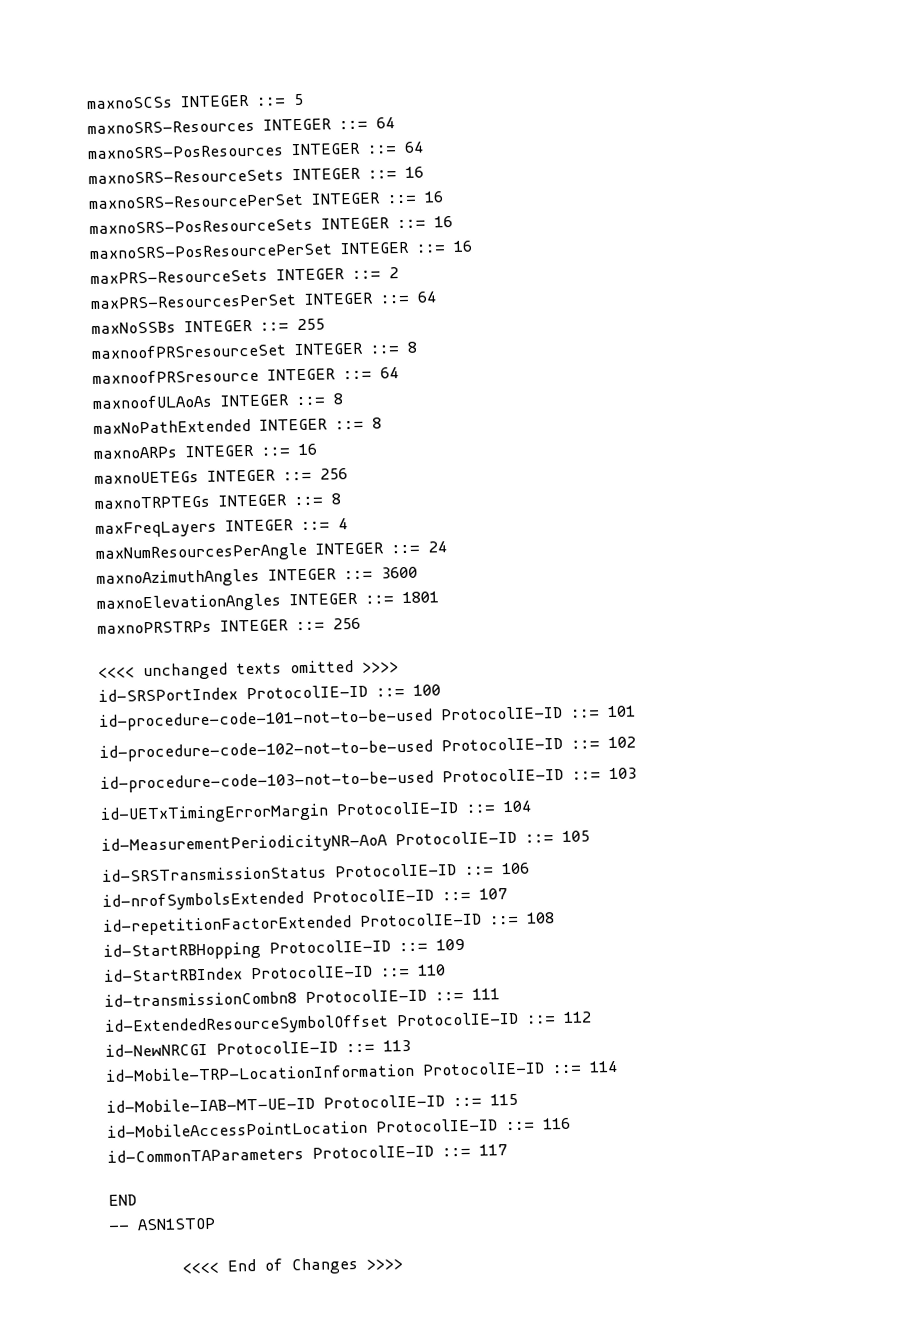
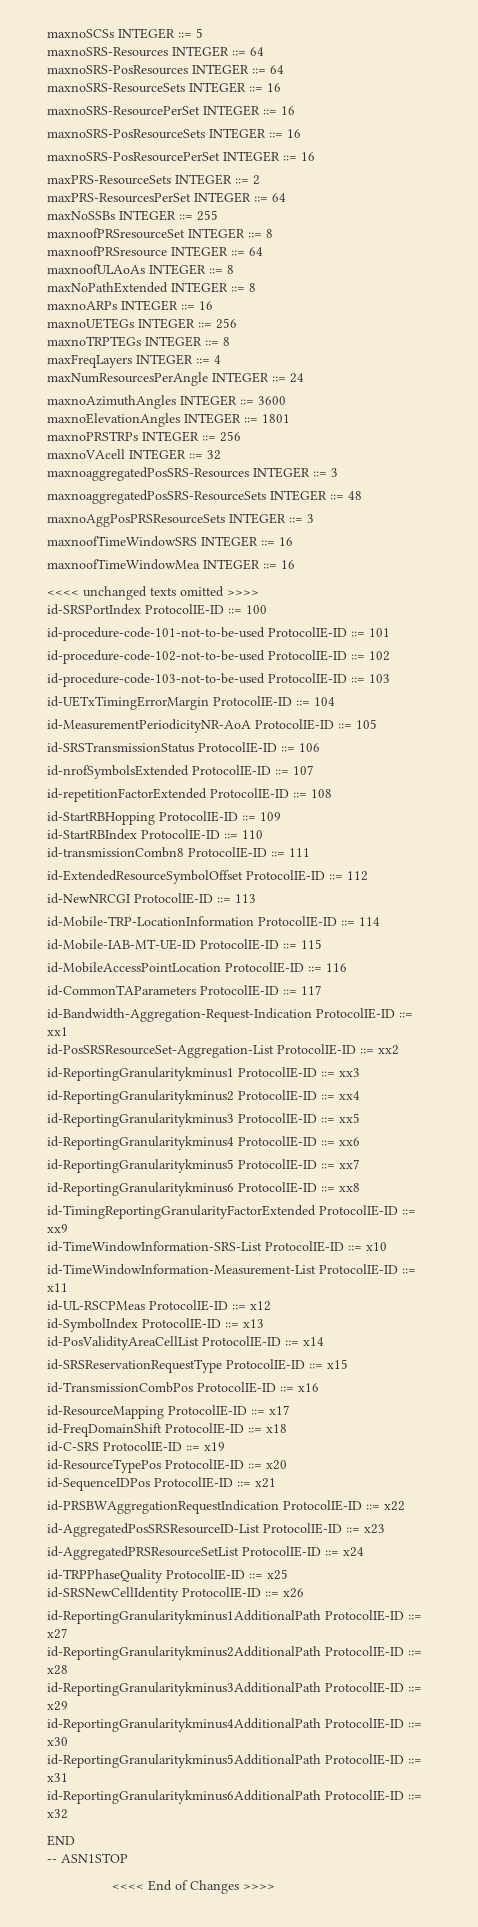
(361, 623) none -> [47,449,221,460] [47,467,338,481] [47,490,362,504] [47,513,314,527] [47,536,293,547] [47,559,295,570] // maxnoVAcell INTEGER ::= 32 // maxnoaggregatedPosSRS-Resources INTEGER ::= 3 // maxnoaggregatedPosSRS-ResourceSets INTEGER ::= 48 // maxnoAggPosPRSResourceSets INTEGER ::= 3 // maxnoofTimeWindowSRS INTEGER ::= 16 // maxnoofTimeWindowMea INTEGER ::= 16
(507, 1150) none -> [47,1008,413,1022] [47,1027,68,1036] [47,1044,399,1058] [47,1067,360,1081] [47,1090,360,1104] [47,1113,360,1127] [47,1136,360,1150] [47,1159,360,1173] [47,1182,360,1196] [47,1205,416,1219] [47,1224,68,1233] [47,1241,387,1252] [47,1264,416,1275] [47,1283,68,1292] [47,1300,271,1311] [47,1318,264,1332] [47,1336,324,1350] [47,1359,348,1373] [47,1382,319,1393] [47,1405,290,1419] [47,1423,287,1437] [47,1441,225,1452] [47,1459,287,1473] [47,1477,276,1491] [47,1500,405,1514] [47,1523,385,1537] [47,1546,364,1560] [47,1569,288,1583] [47,1587,304,1601] [47,1610,422,1624] [47,1628,68,1639] [47,1646,422,1660] [47,1665,68,1675] [47,1682,422,1696] [47,1701,68,1711] [47,1718,422,1732] [47,1737,68,1746] [47,1754,422,1768] [47,1773,68,1782] [47,1790,422,1804] [47,1809,68,1819] // id-Bandwidth-Aggregation-Request-Indication ProtocolIE-ID ::= xx1 // id-PosSRSResourceSet-Aggregation-List ProtocolIE-ID ::= xx2 // id-ReportingGranularitykminus1 ProtocolIE-ID ::= xx3 // id-ReportingGranularitykminus2 ProtocolIE-ID ::= xx4 // id-ReportingGranularitykminus3 ProtocolIE-ID ::= xx5 // id-ReportingGranularitykminus4 ProtocolIE-ID ::= xx6 // id-ReportingGranularitykminus5 ProtocolIE-ID ::= xx7 // id-ReportingGranularitykminus6 ProtocolIE-ID ::= xx8 // id-TimingReportingGranularityFactorExtended ProtocolIE-ID ::= xx9 // id-TimeWindowInformation-SRS-List ProtocolIE-ID ::= x10 // id-TimeWindowInformation-Measurement-List ProtocolIE-ID ::= x11 // id-UL-RSCPMeas ProtocolIE-ID ::= x12 // id-SymbolIndex ProtocolIE-ID ::= x13 // id-PosValidityAreaCellList ProtocolIE-ID ::= x14 // id-SRSReservationRequestType ProtocolIE-ID ::= x15 // id-TransmissionCombPos ProtocolIE-ID ::= x16 // id-ResourceMapping ProtocolIE-ID ::= x17 // id-FreqDomainShift ProtocolIE-ID ::= x18 // id-C-SRS ProtocolIE-ID ::= x19 // id-ResourceTypePos ProtocolIE-ID ::= x20 // id-SequenceIDPos ProtocolIE-ID ::= x21 // id-PRSBWAggregationRequestIndication ProtocolIE-ID ::= x22 // id-AggregatedPosSRSResourceID-List ProtocolIE-ID ::= x23 // id-AggregatedPRSResourceSetList ProtocolIE-ID ::= x24 // id-TRPPhaseQuality ProtocolIE-ID ::= x25 // id-SRSNewCellIdentity ProtocolIE-ID ::= x26 // id-ReportingGranularitykminus1AdditionalPath ProtocolIE-ID ::= x27 // id-ReportingGranularitykminus2AdditionalPath ProtocolIE-ID ::= x28 // id-ReportingGranularitykminus3AdditionalPath ProtocolIE-ID ::= x29 // id-ReportingGranularitykminus4AdditionalPath ProtocolIE-ID ::= x30 // id-ReportingGranularitykminus5AdditionalPath ProtocolIE-ID ::= x31 // id-ReportingGranularitykminus6AdditionalPath ProtocolIE-ID ::= x32

